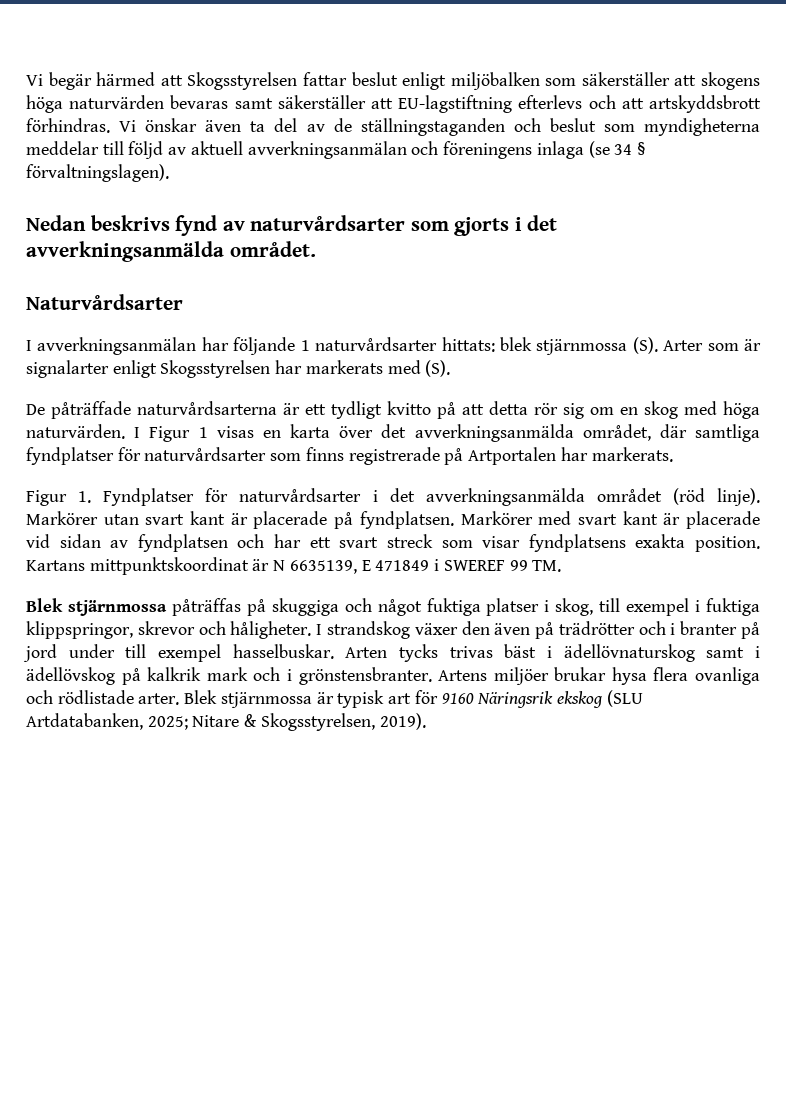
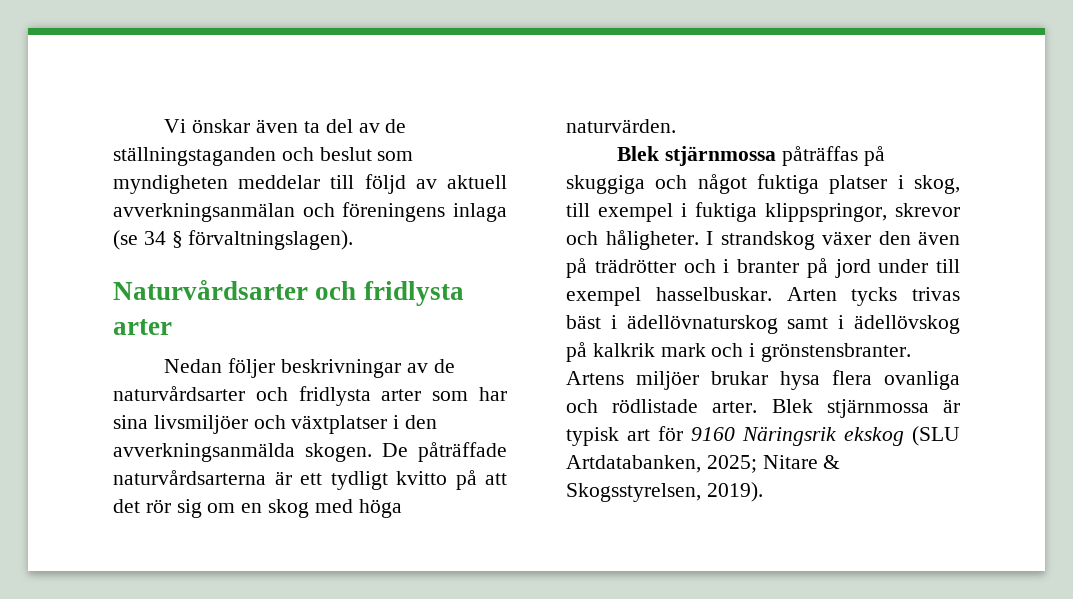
[26,72,761,90] [26,95,761,113] [26,118,137,133] Vi begär härmed att Skogsstyrelsen fattar beslut enligt miljöbalken som säkerställer att skogens höga naturvärden bevaras samt säkerställer att EU-lagstiftning efterlevs och att artskyddsbrott förhindras. Vi -> [164,119,187,133] Vi
[644,118,761,136] myndigheterna -> [113,175,228,194] myndigheten
[26,215,558,236] [26,241,316,262] [26,294,183,310] [26,337,761,355] [26,360,451,378] Nedan beskrivs fynd av naturvårdsarter som gjorts i det avverkningsanmälda området. // Naturvårdsarter // I avverkningsanmälan har följande 1 naturvårdsarter hittats: blek stjärnmossa (S). Arter som är signalarter enligt Skogsstyrelsen har markerats med (S). // -> [113,279,464,306] [113,319,172,335] [164,358,455,378] [113,386,508,406] [113,415,438,434] [113,443,372,462] Naturvårdsarter och fridlysta arter // Nedan följer beskrivningar av de naturvårdsarter och fridlysta arter som har sina livsmiljöer och växtplatser i den avverkningsanmälda skogen.
[489,401,528,415] detta -> [113,499,140,513] det
[134,424,760,442] [26,447,673,465] [26,488,761,506] [26,511,761,529] [26,534,761,552] [26,557,562,575] I Figur 1 visas en karta över det avverkningsanmälda området, där samtliga fyndplatser för naturvårdsarter som finns registrerade på Artportalen har markerats. // Figur 1. Fyndplatser för naturvårdsarter i det avverkningsanmälda området (röd linje). Markörer utan svart kant är placerade på fyndplatsen. Markörer med svart kant är placerade vid sidan av fyndplatsen och har ett svart streck som visar fyndplatsens exakta position. Kartans mittpunktskoordinat är N 6635139, E 471849 i SWEREF 99 TM. -> (676, 126) none

